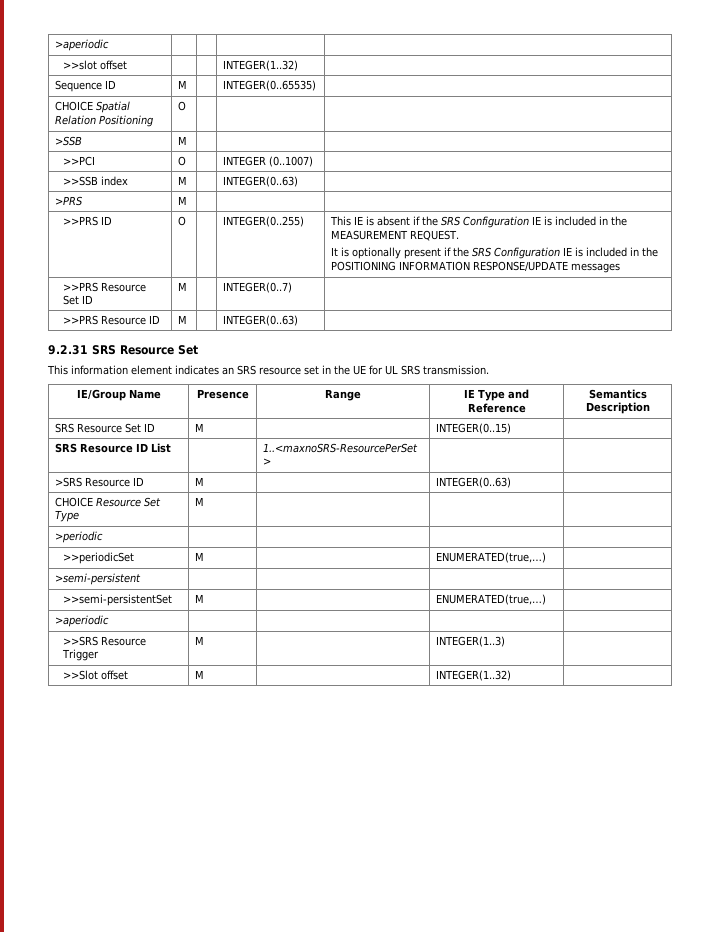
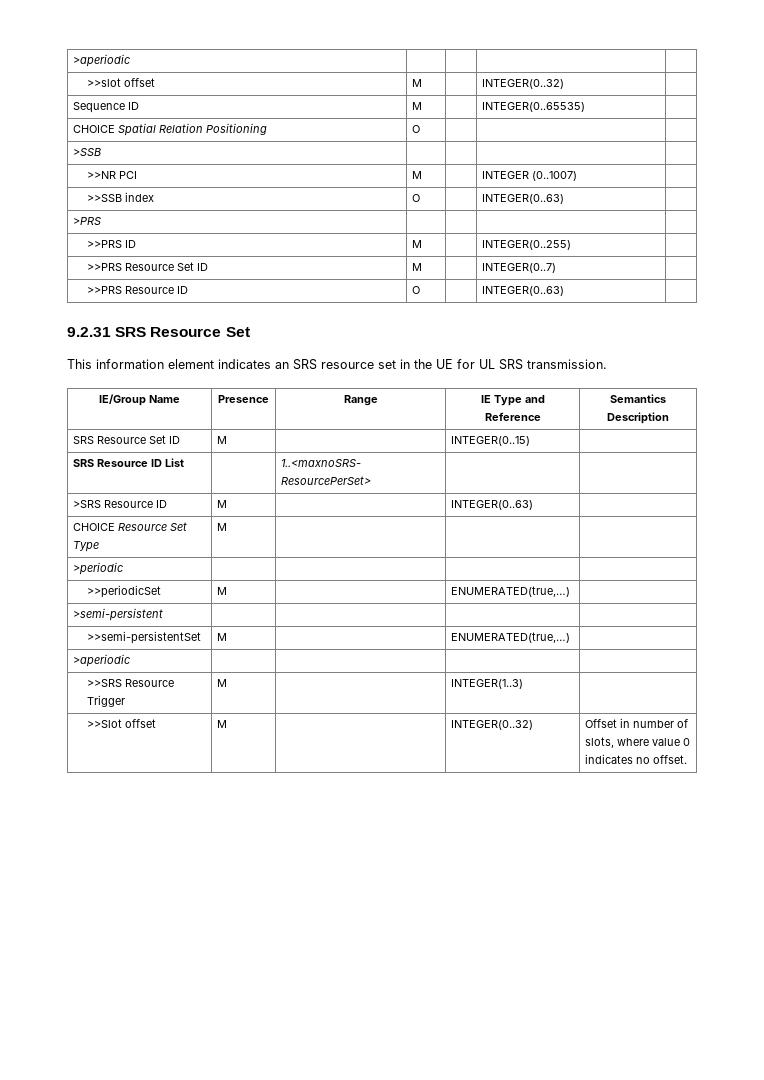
[223,60,299,71] | | INTEGER(1..32) -> [412,79,423,87] [482,79,565,89] M | | INTEGER(0..32)
[178,136,188,145] [63,156,96,166] [178,156,187,166] M | | | // >>PCI | O -> [87,171,138,179] [412,171,423,179] | | | // >>NR PCI | M
[178,176,188,185] M -> [412,194,421,202] O
[178,196,188,205] M -> (102, 221) none
[178,216,187,226] O -> [412,240,423,248] M
[330,216,628,228] [331,230,460,241] [331,247,659,259] [331,261,621,273] This IE is absent if the SRS Configuration IE is included in the MEASUREMENT REQUEST. // It is optionally present if the SRS Configuration IE is included in the POSITIONING INFORMATION RESPONSE/UPDATE messages -> (572, 245) none
[178,315,188,324] M -> [412,286,421,294] O
[436,670,512,681] INTEGER(1..32) | -> [451,720,534,730] [585,718,689,728] [585,737,691,748] [585,754,688,764] INTEGER(0..32) | Offset in number of slots, where value 0 indicates no offset.

